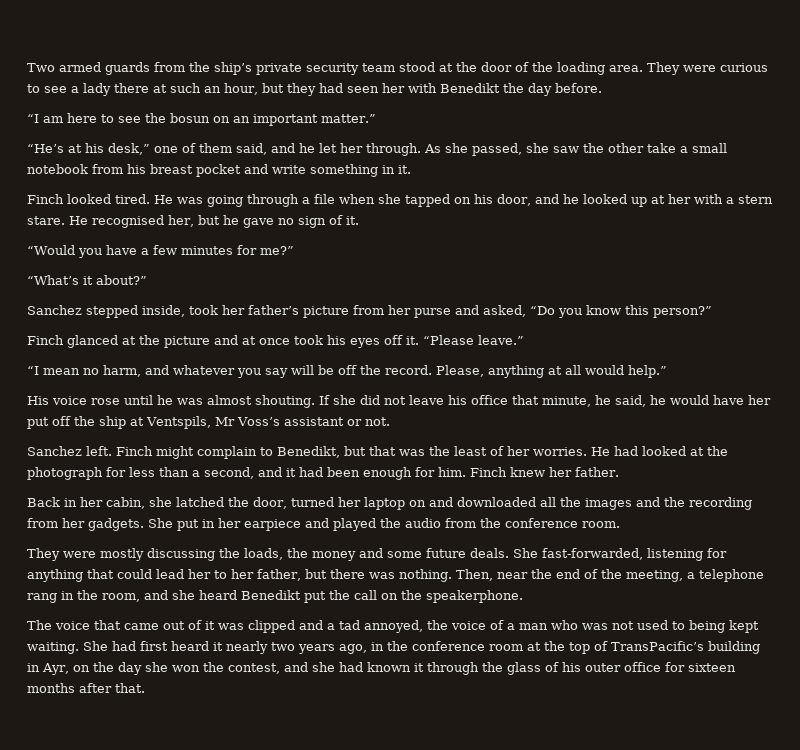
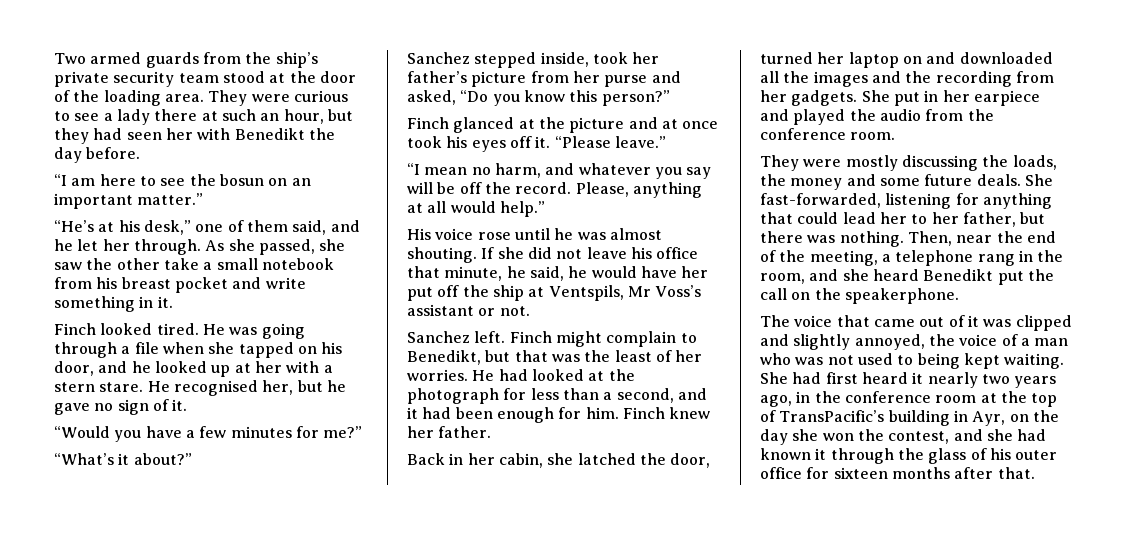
[327,620,360,630] a tad -> [793,334,851,350] slightly

